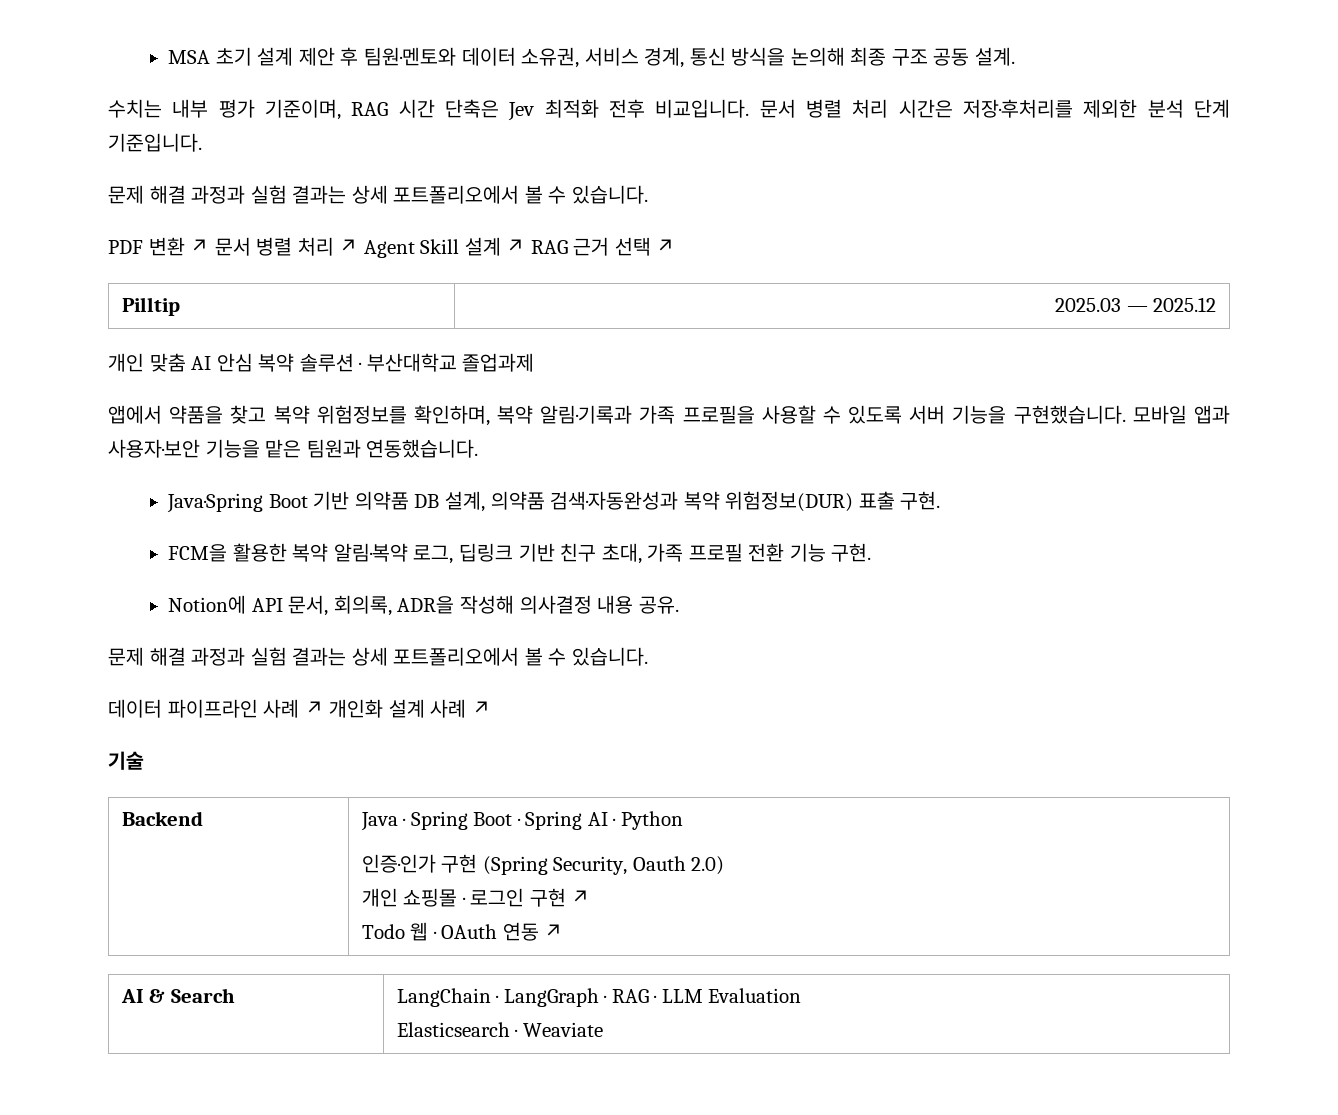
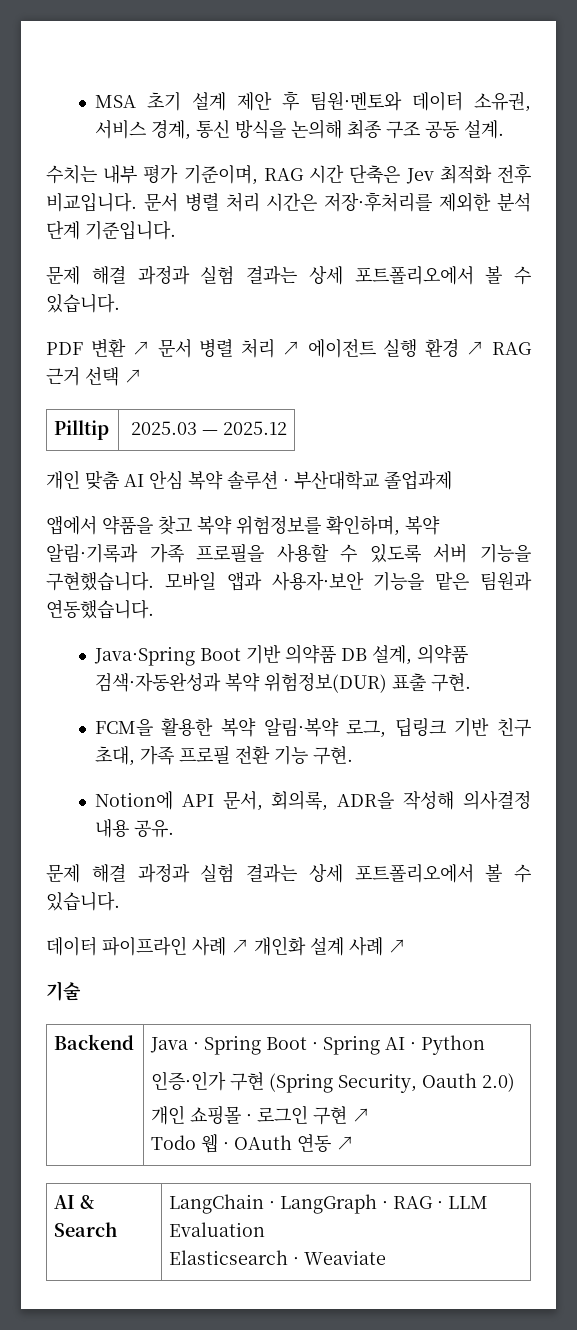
[363,237,501,258] Agent Skill 설계 -> [307,339,459,358] 에이전트 실행 환경

